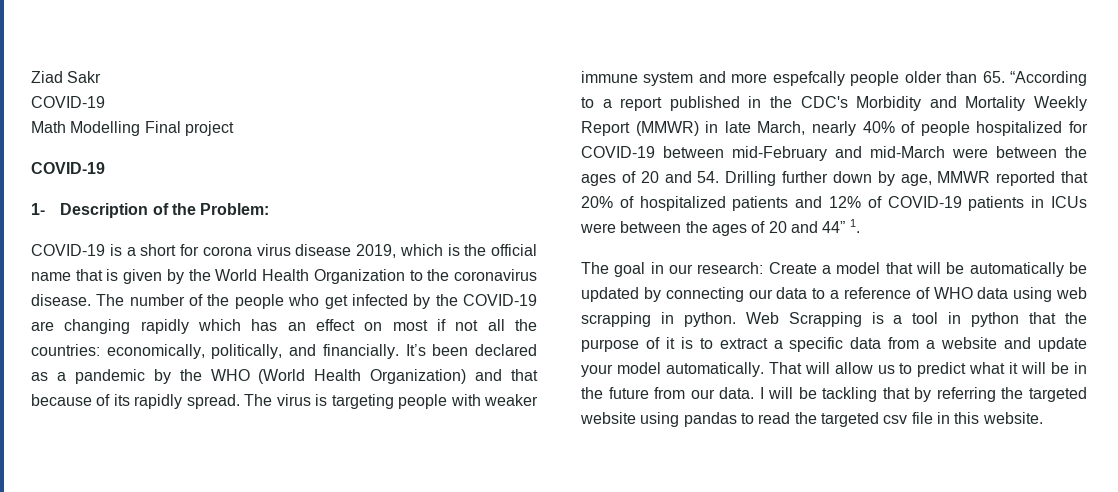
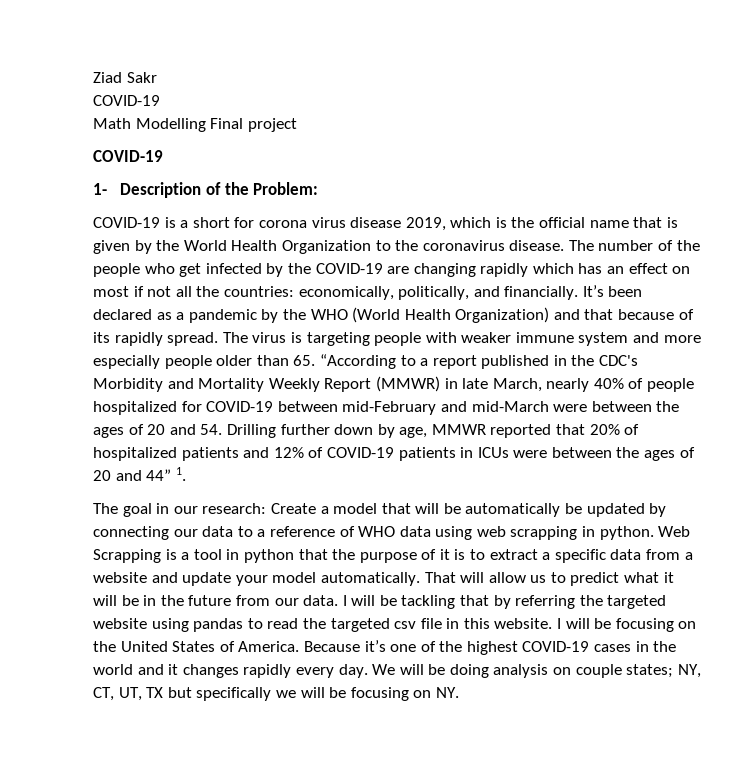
[772,71,845,86] espefcally -> [93,355,160,369] especially
(1043, 418) none -> [557,618,697,632] [93,640,677,655] [93,664,701,678] [93,687,459,701] I will be focusing on the United States of America. Because it’s one of the highest COVID-19 cases in the world and it changes rapidly every day. We will be doing analysis on couple states; NY, CT, UT, TX but specifically we will be focusing on NY.

